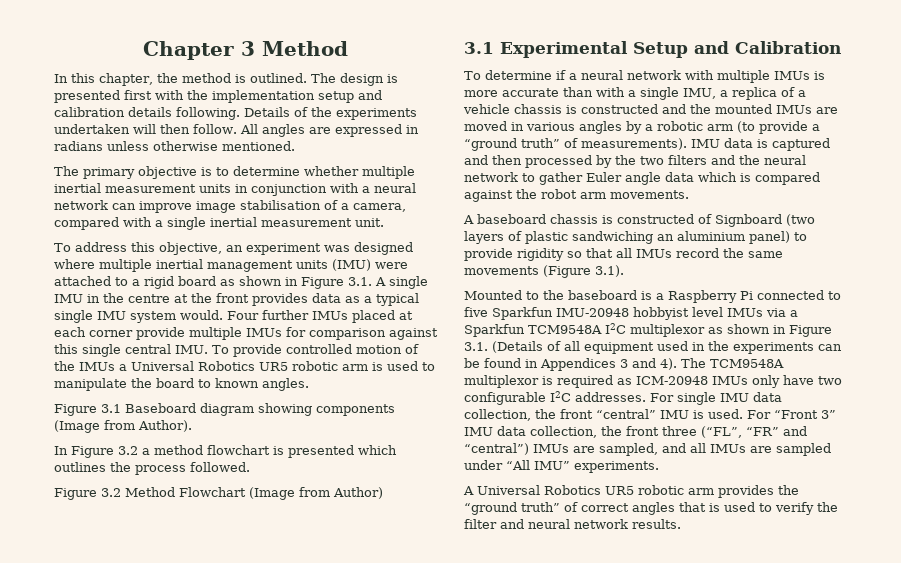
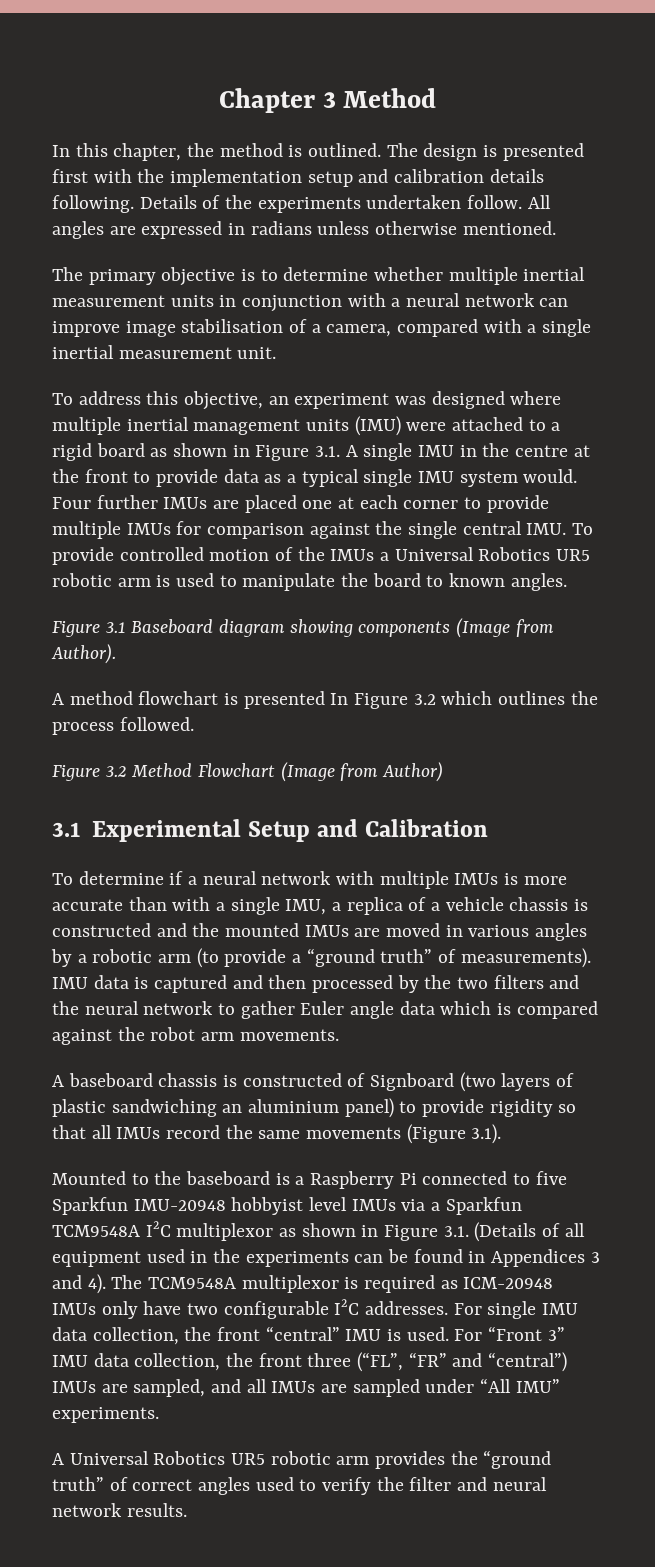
[133,124,190,134] will then -> (462, 202) none
[252,293,308,306] provides -> [133,469,219,487] to provide
[352,310,395,323] placed -> [213,495,333,513] are placed one
(133, 333) none -> [464,497,482,509] to
[54,344,78,354] this -> [375,521,403,535] the
[54,446,150,458] In Figure 3.2 a -> [52,693,64,705] A
(354, 451) none -> [330,693,436,709] In Figure 3.2
[679,502,720,512] that is -> (251, 1486) none

